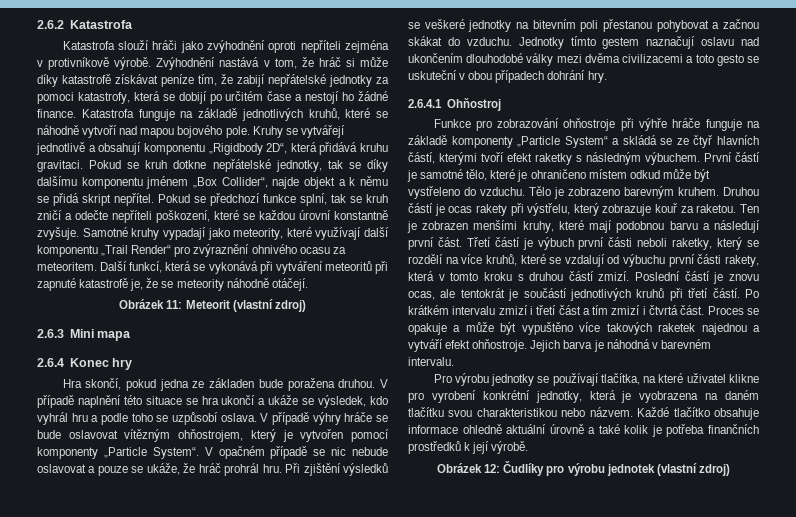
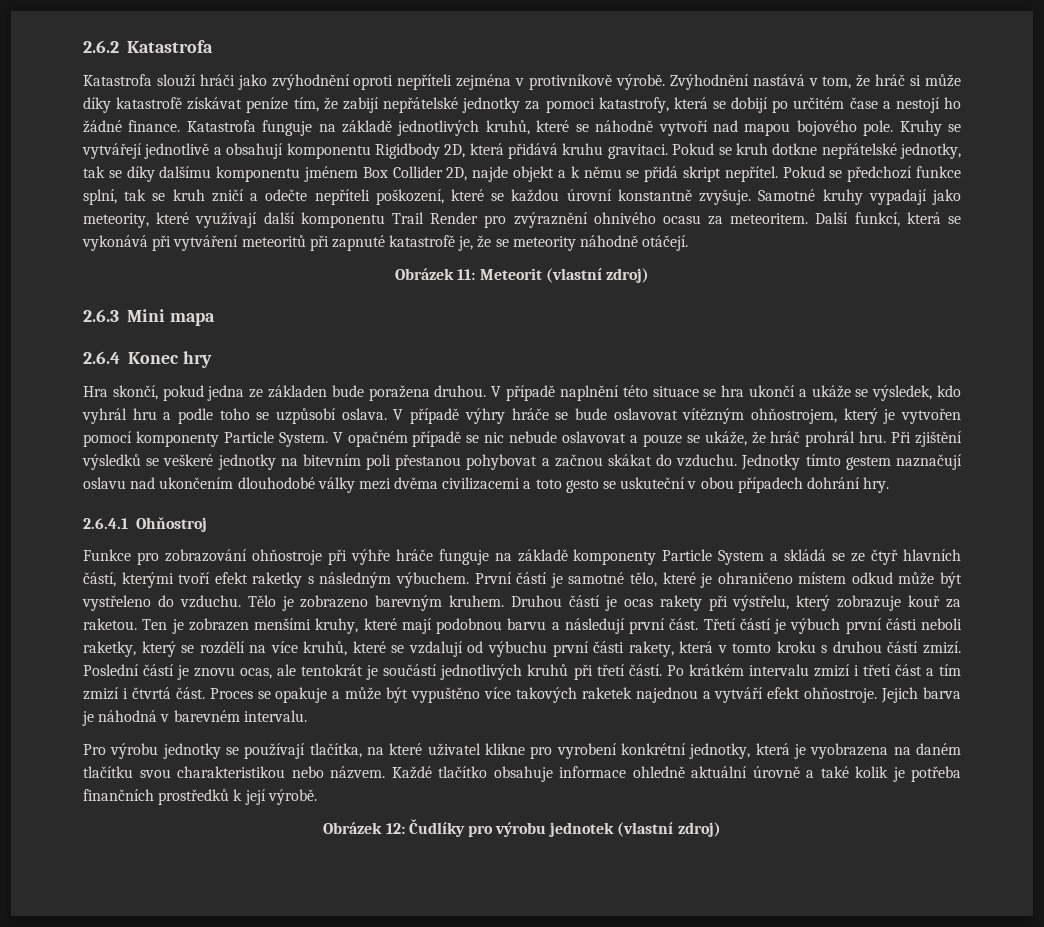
[208,143,288,155] „Rigidbody 2D“, -> [374,143,466,159] Rigidbody 2D,
[193,177,268,188] „Box Collider“, -> [362,166,468,181] Box Collider 2D,
[101,245,172,256] „Trail Render“ -> [391,212,479,224] Trail Render
[103,447,199,459] „Particle System“. -> [223,431,328,447] Particle System.
[517,136,608,148] „Particle System“ -> [662,549,765,565] Particle System

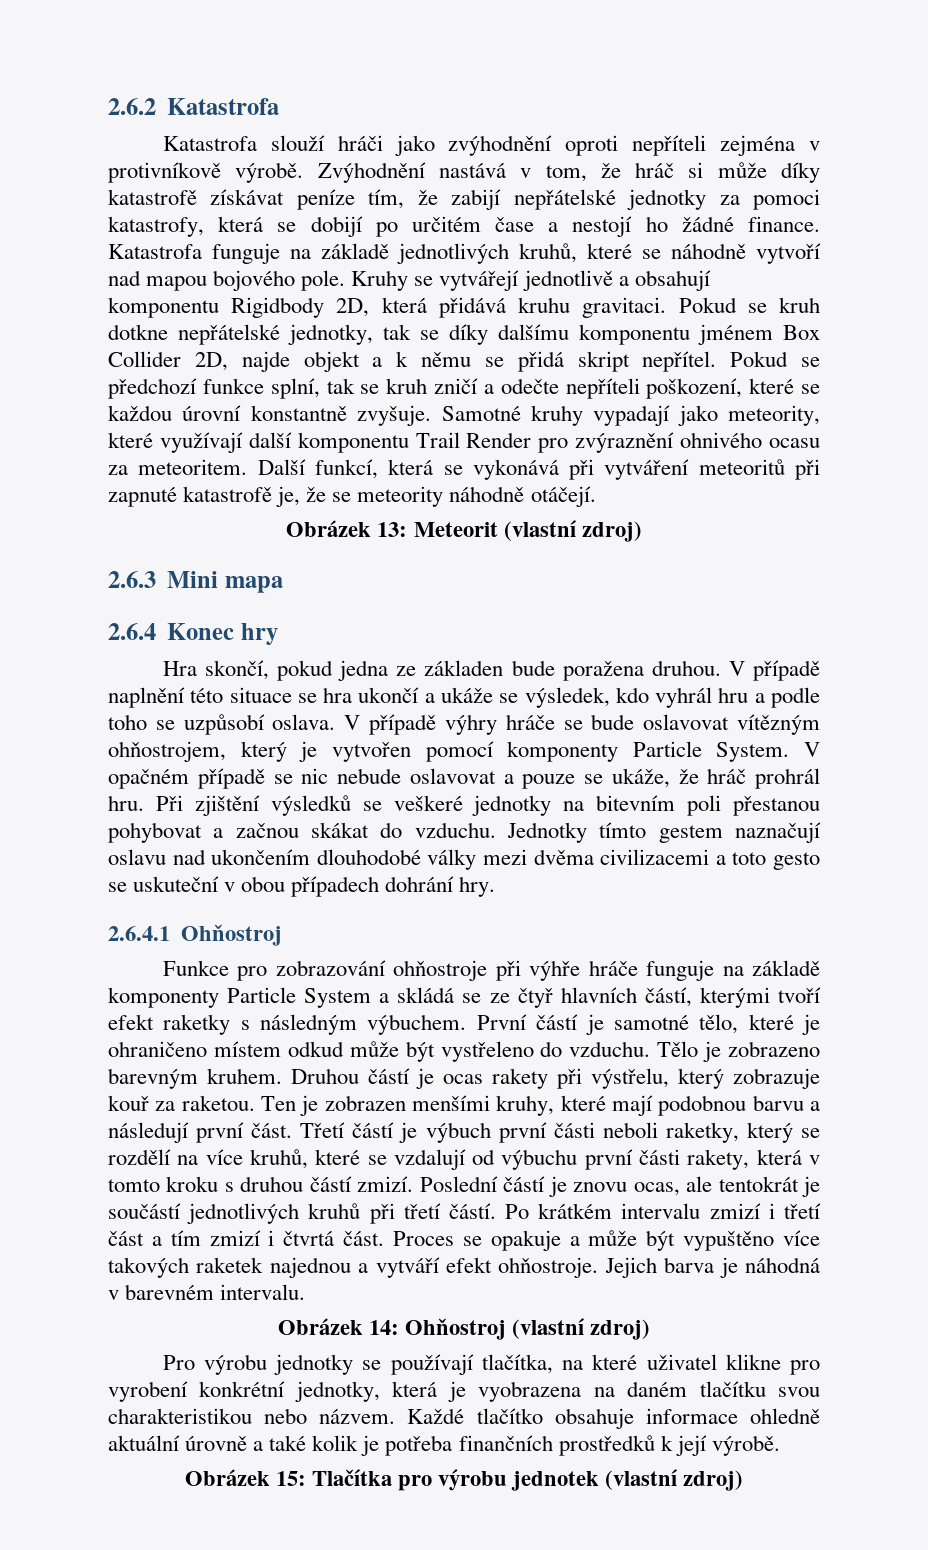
[457,269,476,280] 11: -> [377,522,408,537] 13:
(307, 716) none -> [277,1318,651,1340] // Obrázek 14: Ohňostroj (vlastní zdroj)
[385,819,465,837] 12: Čudlíky -> [275,1469,392,1486] 15: Tlačítka

